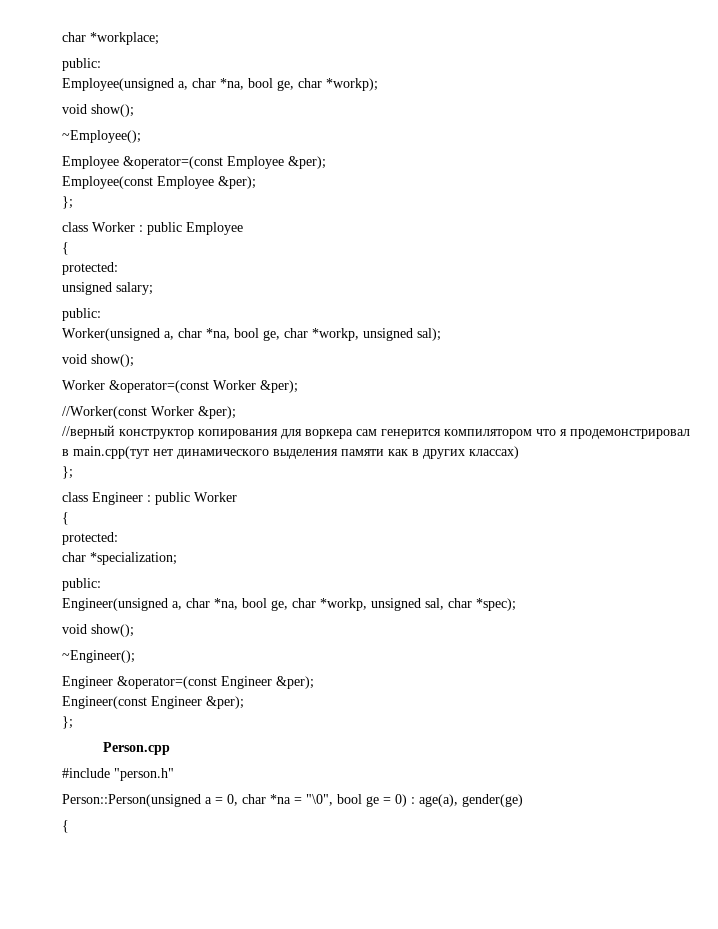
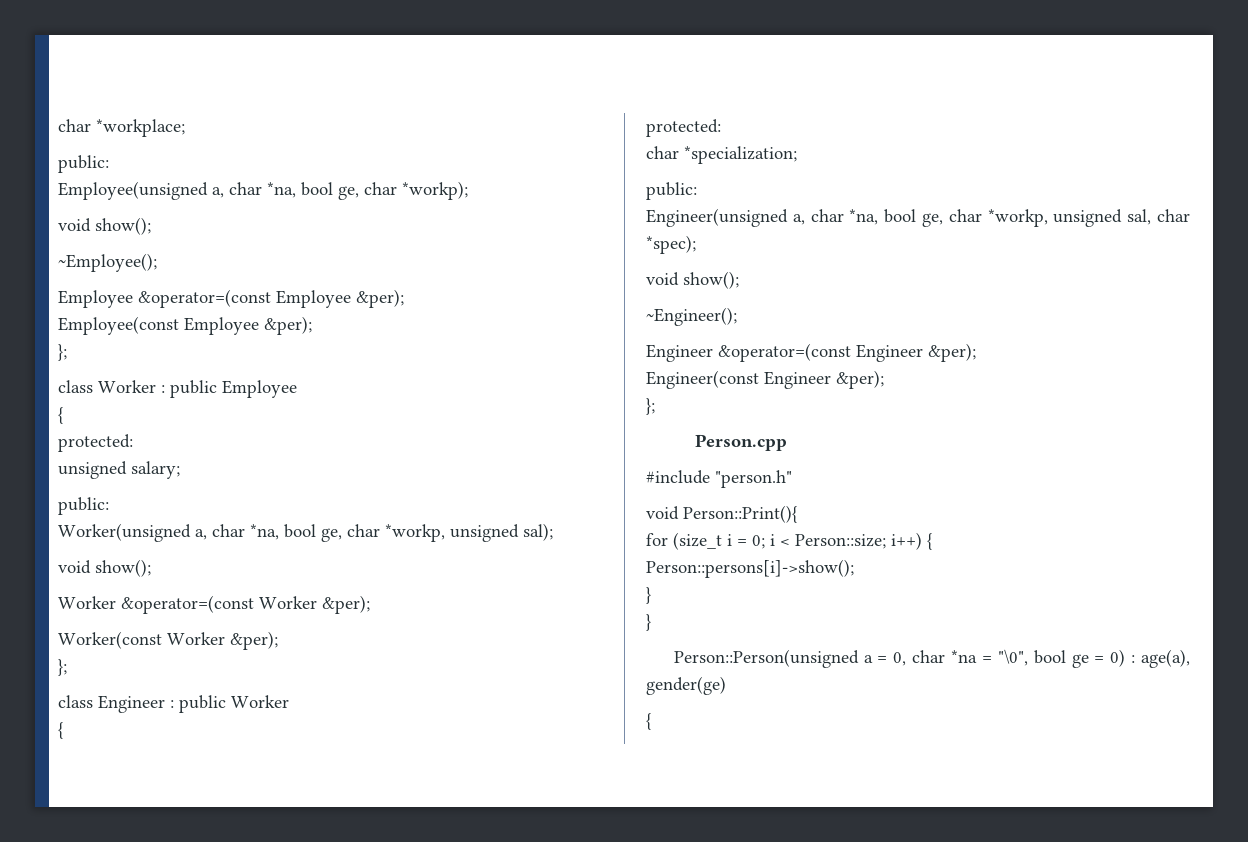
[62,406,236,419] [62,425,690,439] [62,446,519,459] //Worker(const Worker &per); // //верный конструктор копирования для воркера сам генерится компилятором что я продемонстрировал в main.cpp(тут нет динамического выделения памяти как в других классах) -> [58,631,278,650] Worker(const Worker &per);
(174, 774) none -> [646,505,797,523] [646,532,932,550] [646,559,854,578] [646,587,651,604] [646,614,651,631] // void Person::Print(){ // for (size_t i = 0; i < Person::size; i++) { // Person::persons[i]->show(); // } // }

